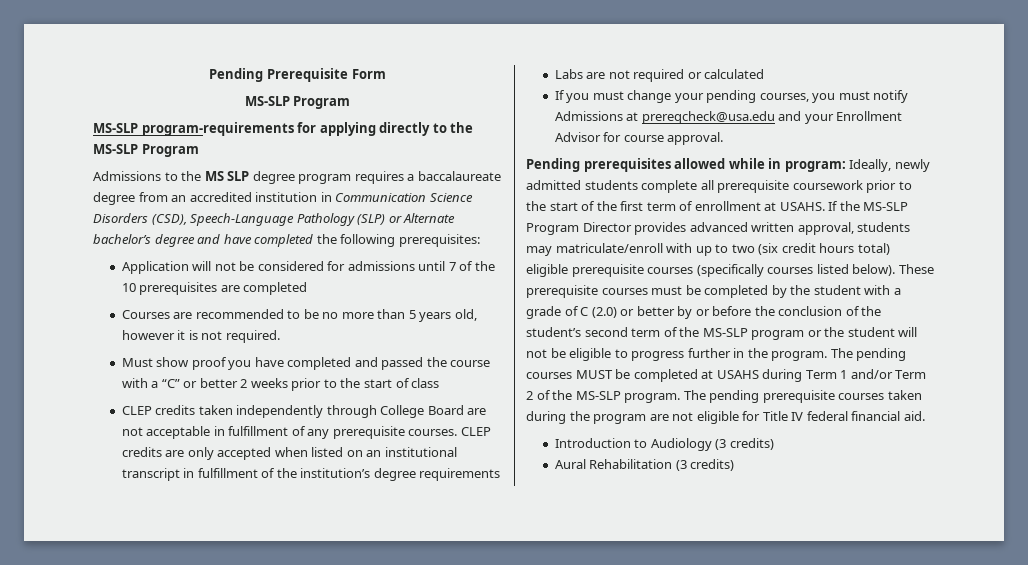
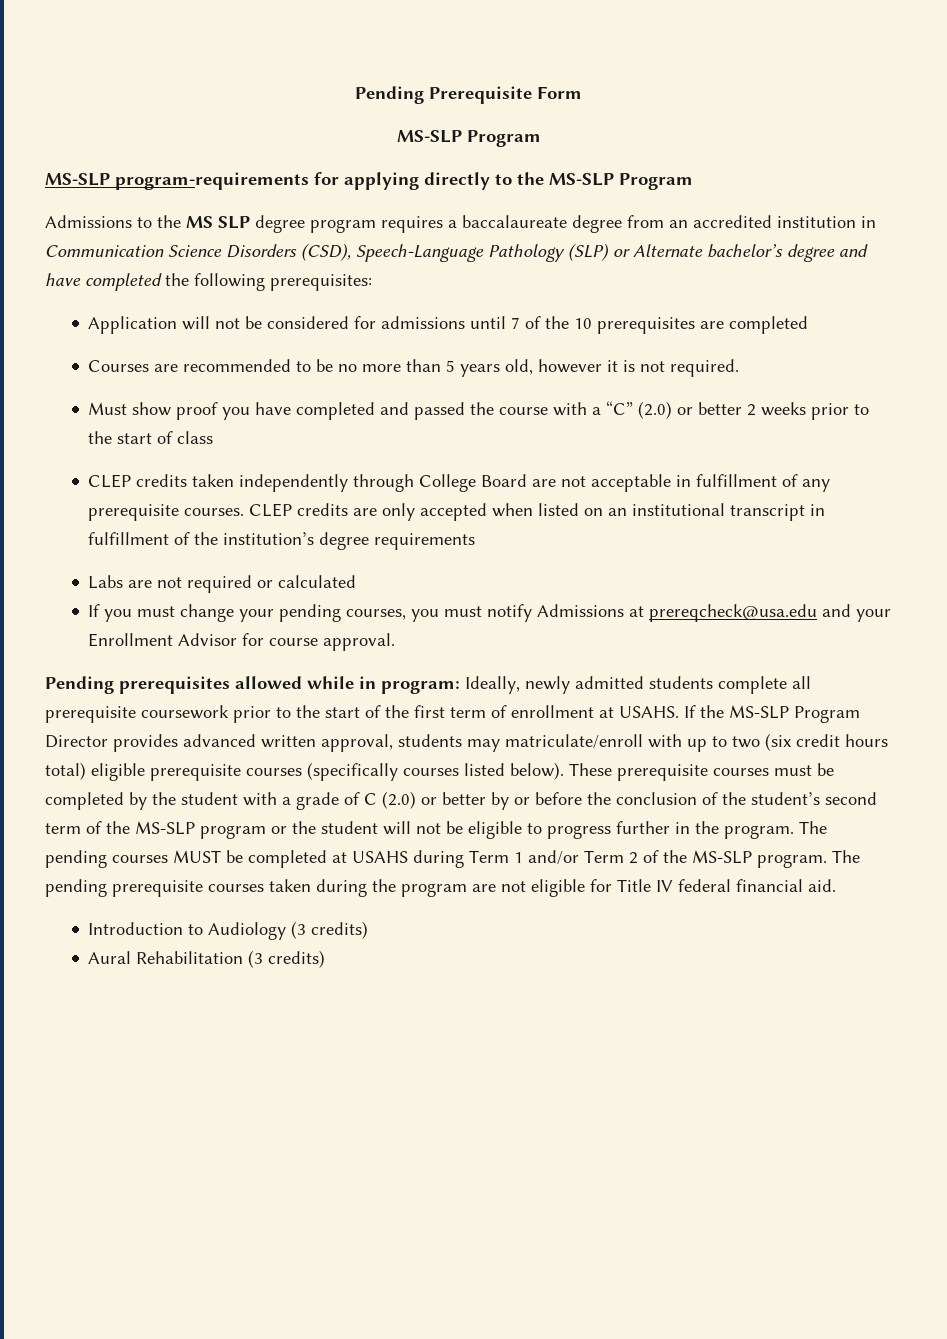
(180, 383) none -> [638,401,673,419] (2.0)

